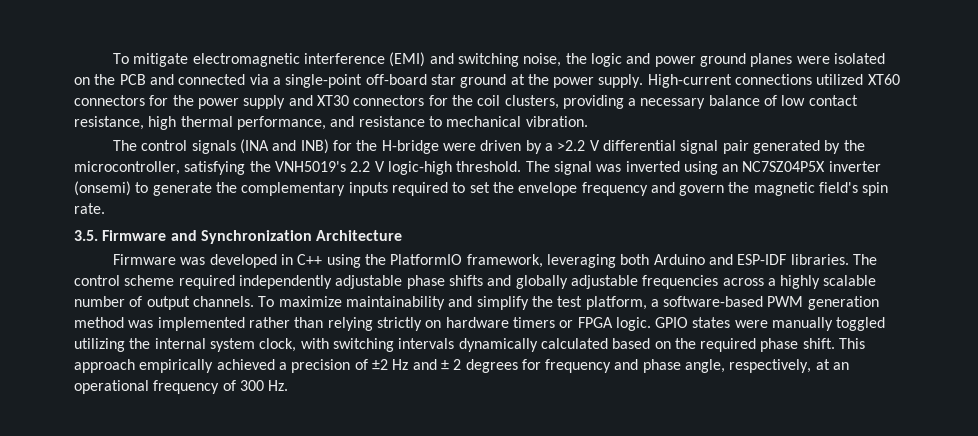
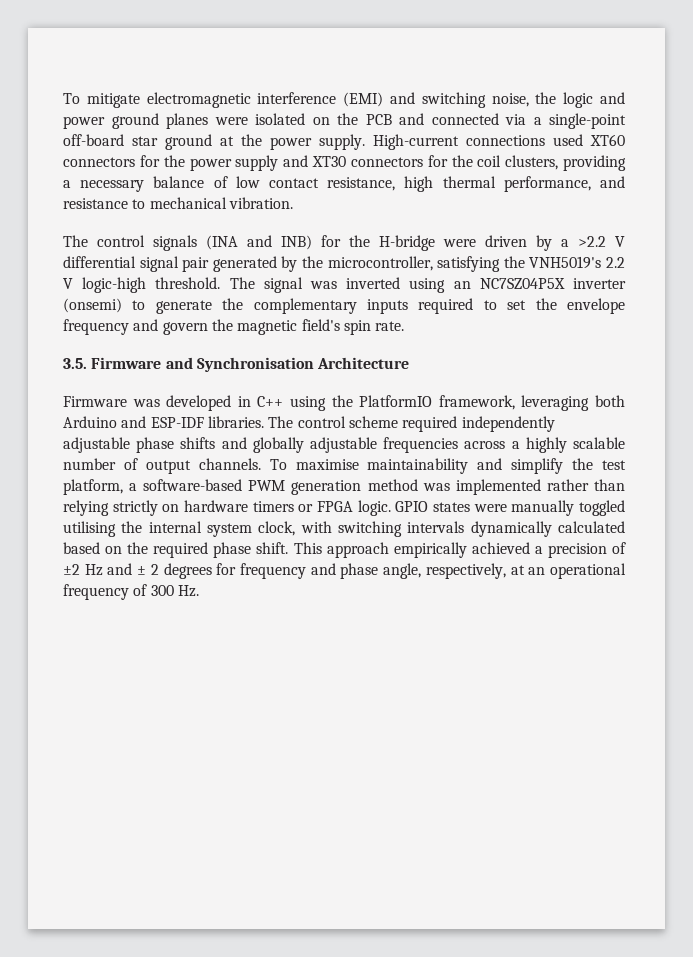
[816,74,864,85] utilized -> [553,134,583,146] used
[200,230,312,244] Synchronization -> [196,357,314,372] Synchronisation
[278,296,342,307] maximize -> [295,459,359,470] maximise
[74,338,125,352] utilizing -> [63,521,116,537] utilising

